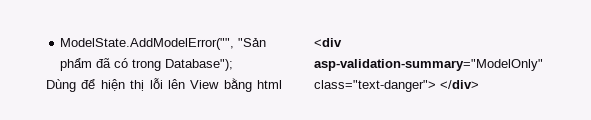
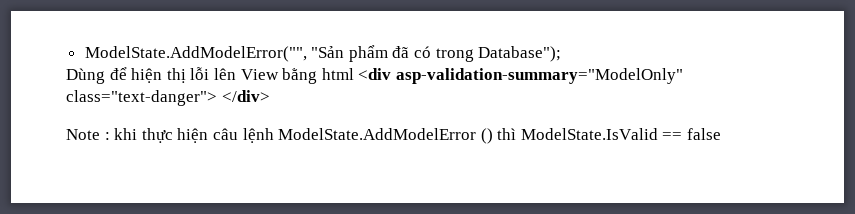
(479, 84) none -> [66,128,722,144] // Note : khi thực hiện câu lệnh ModelState.AddModelError () thì ModelState.IsValid == false

